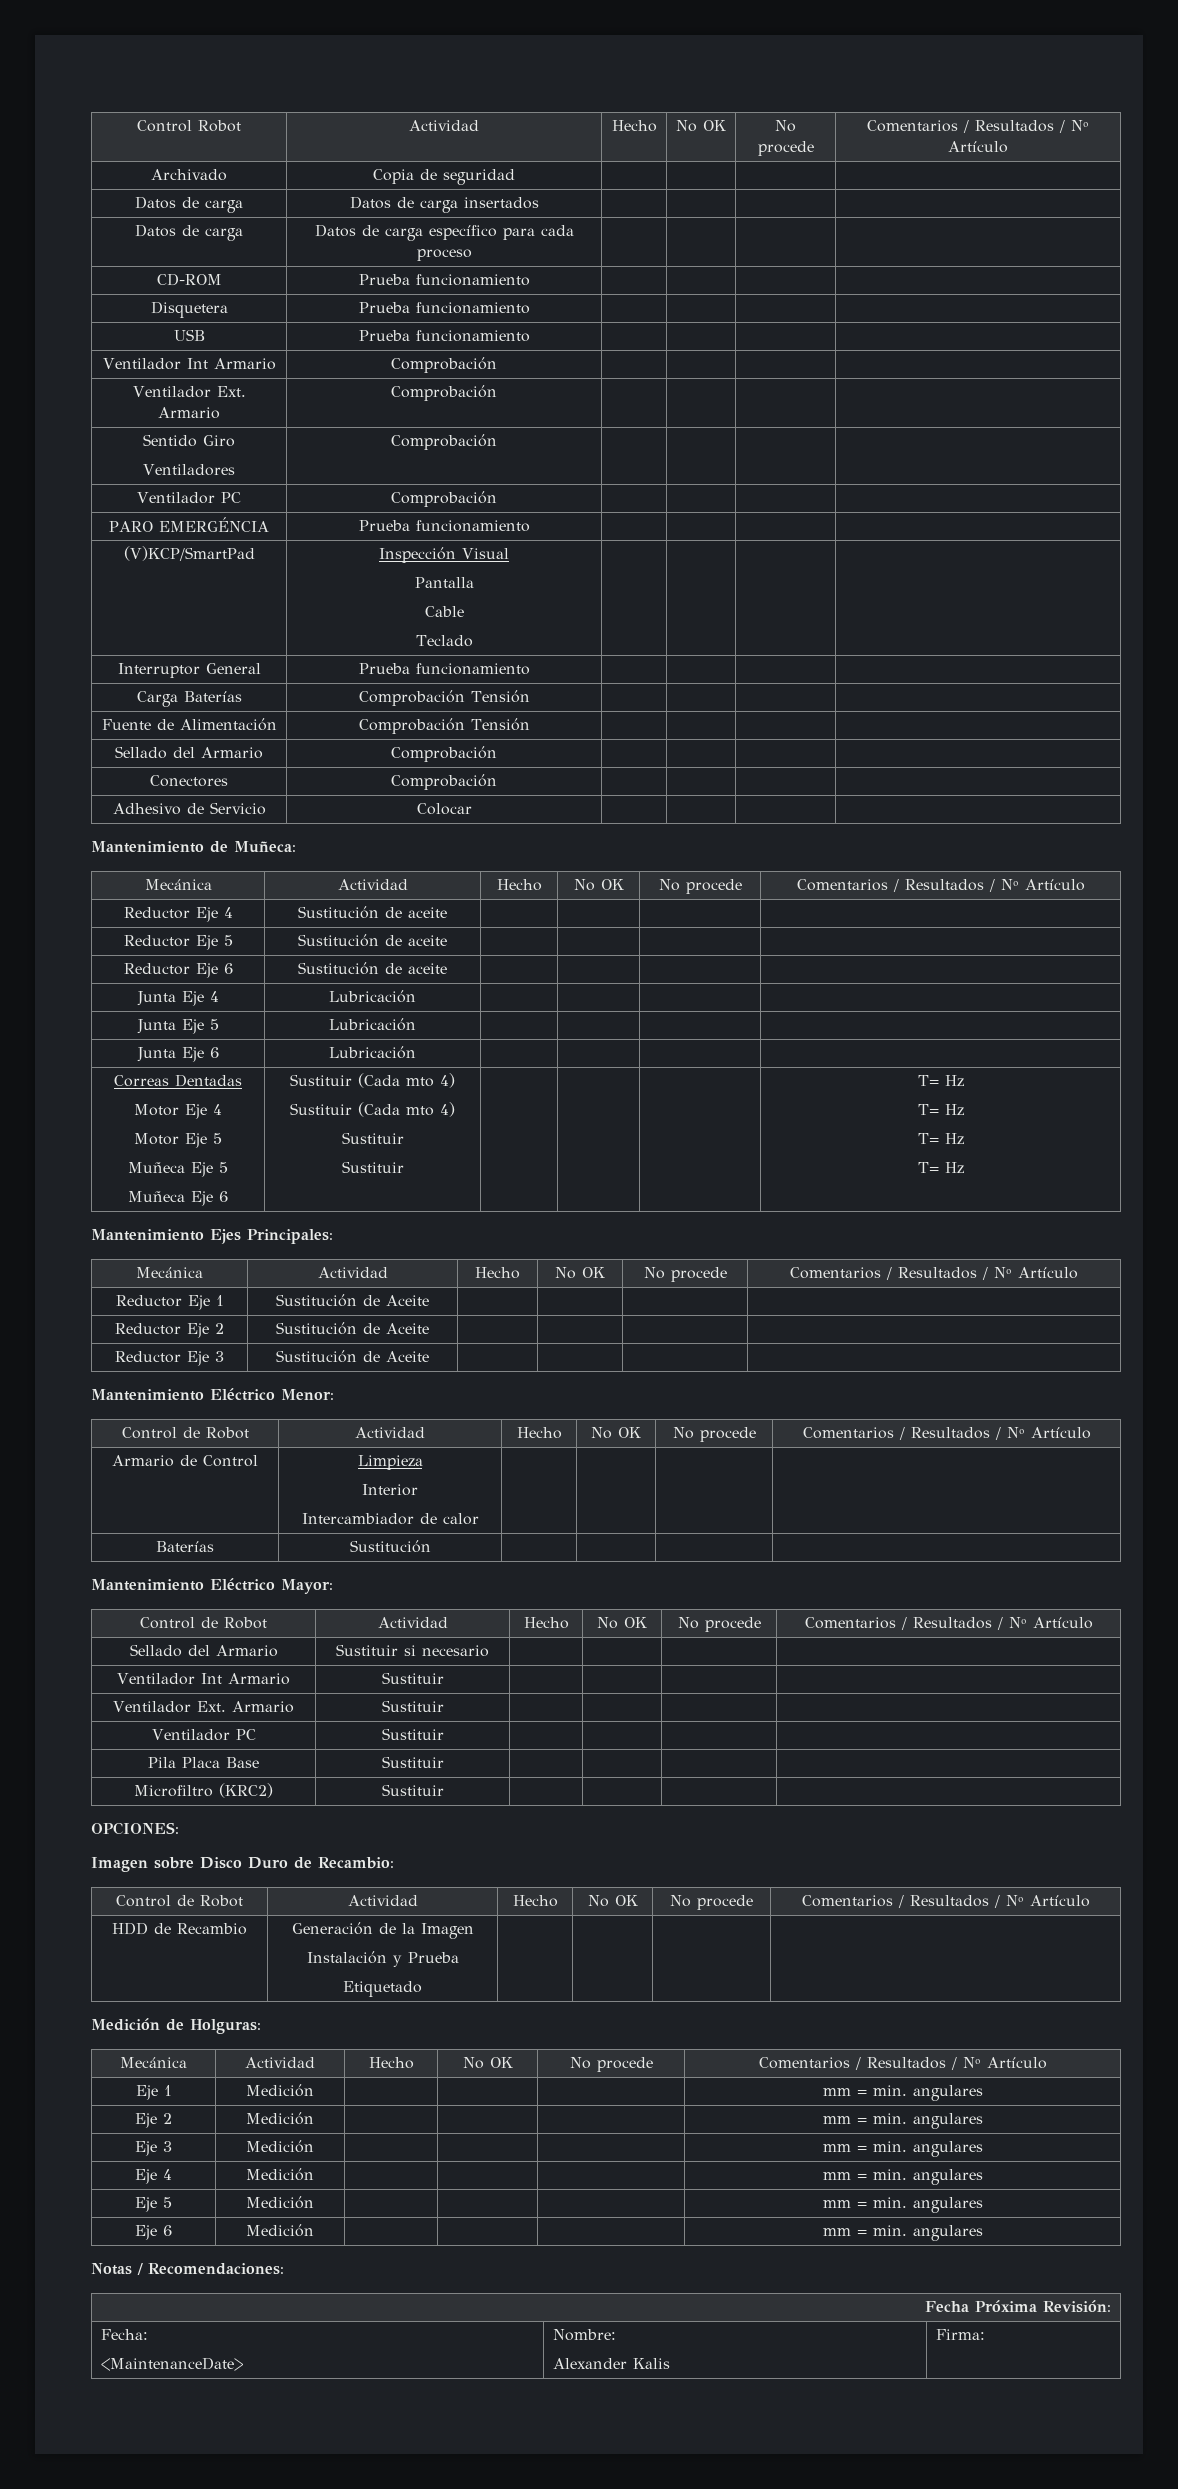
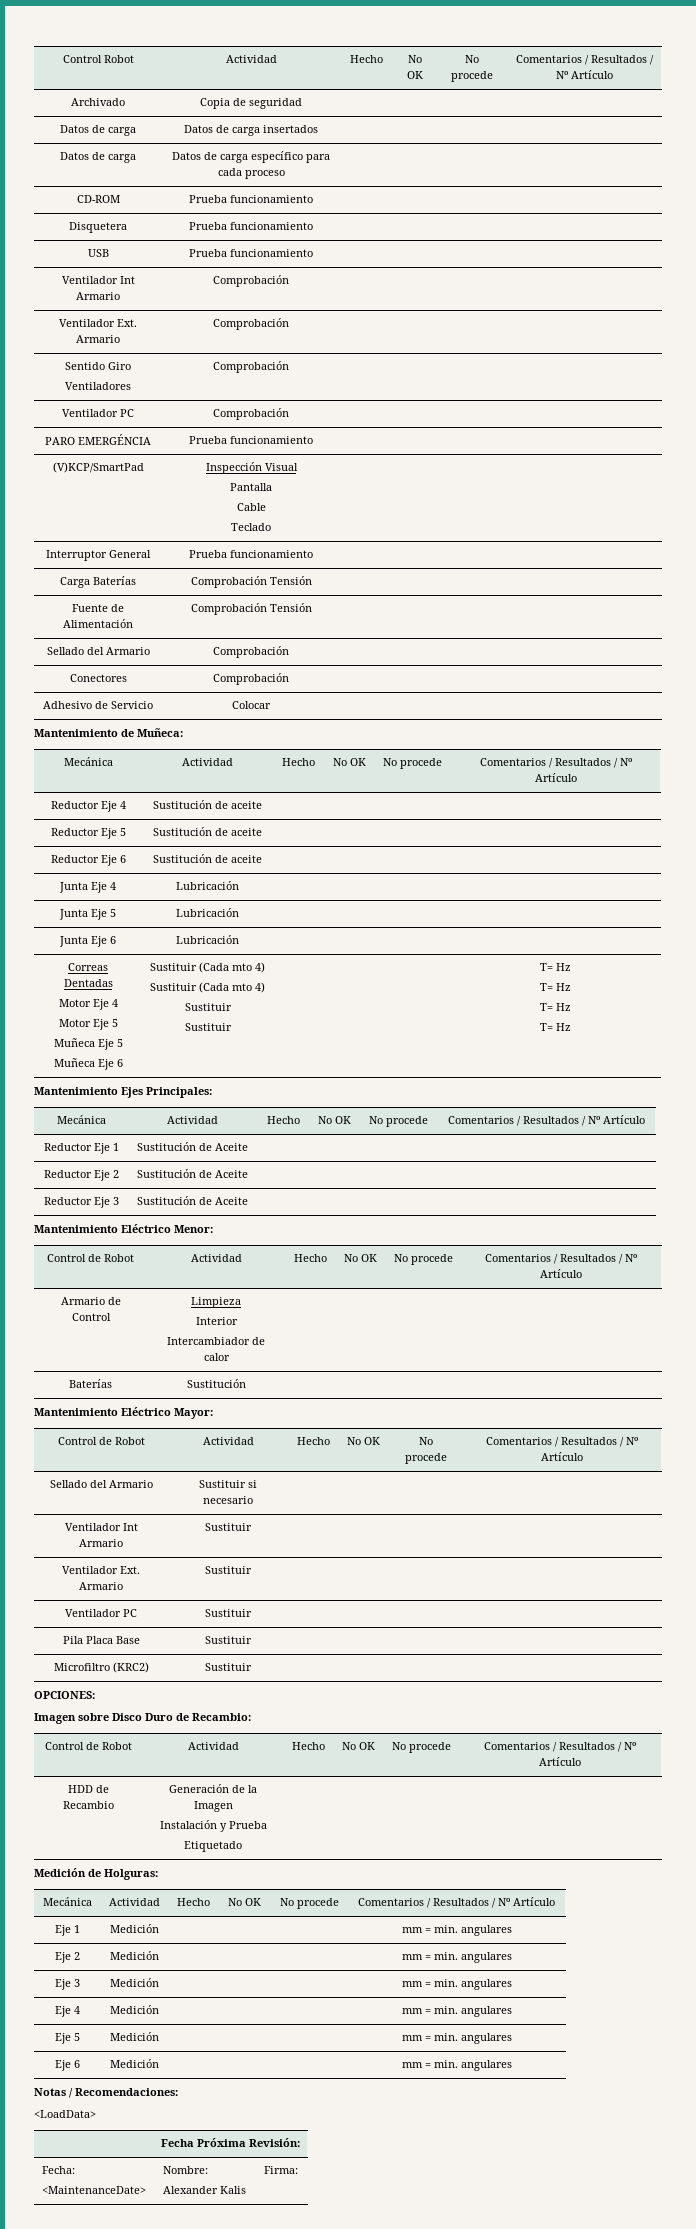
(284, 2269) none -> [34,2110,96,2118] // <LoadData>

